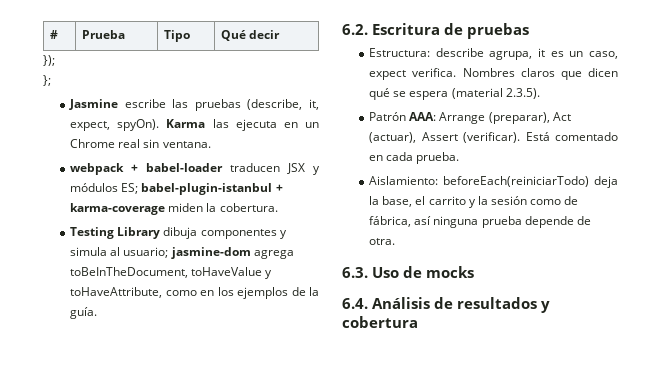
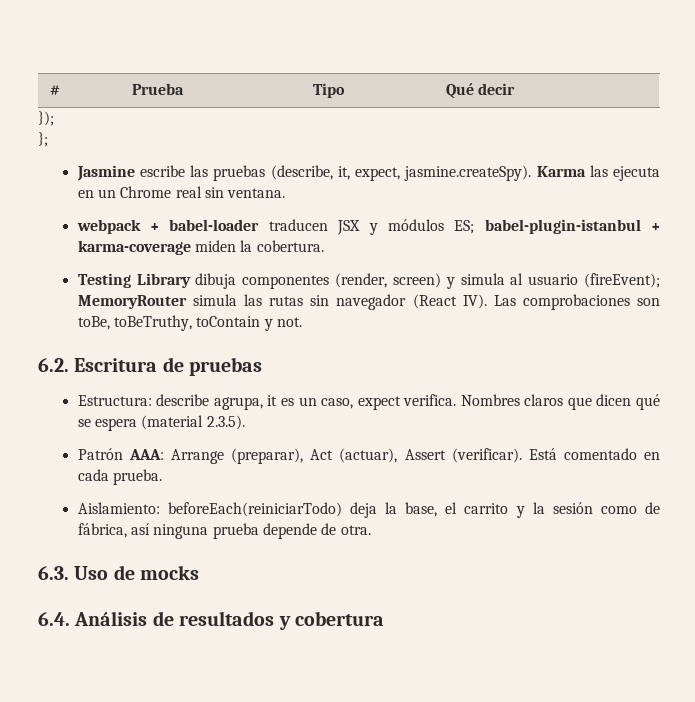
[117,119,160,131] spyOn). -> [404,165,532,181] jasmine.createSpy).
(277, 234) none -> [335,273,441,288] (render, screen)
[123,247,294,259] [70,267,273,279] [70,287,319,299] [70,307,98,319] usuario; jasmine-dom agrega toBeInTheDocument, toHaveValue y toHaveAttribute, como en los ejemplos de la guía. -> [528,273,661,288] [77,294,660,310] [77,315,303,331] usuario (fireEvent); MemoryRouter simula las rutas sin navegador (React IV). Las comprobaciones son toBe, toBeTruthy, toContain y not.

